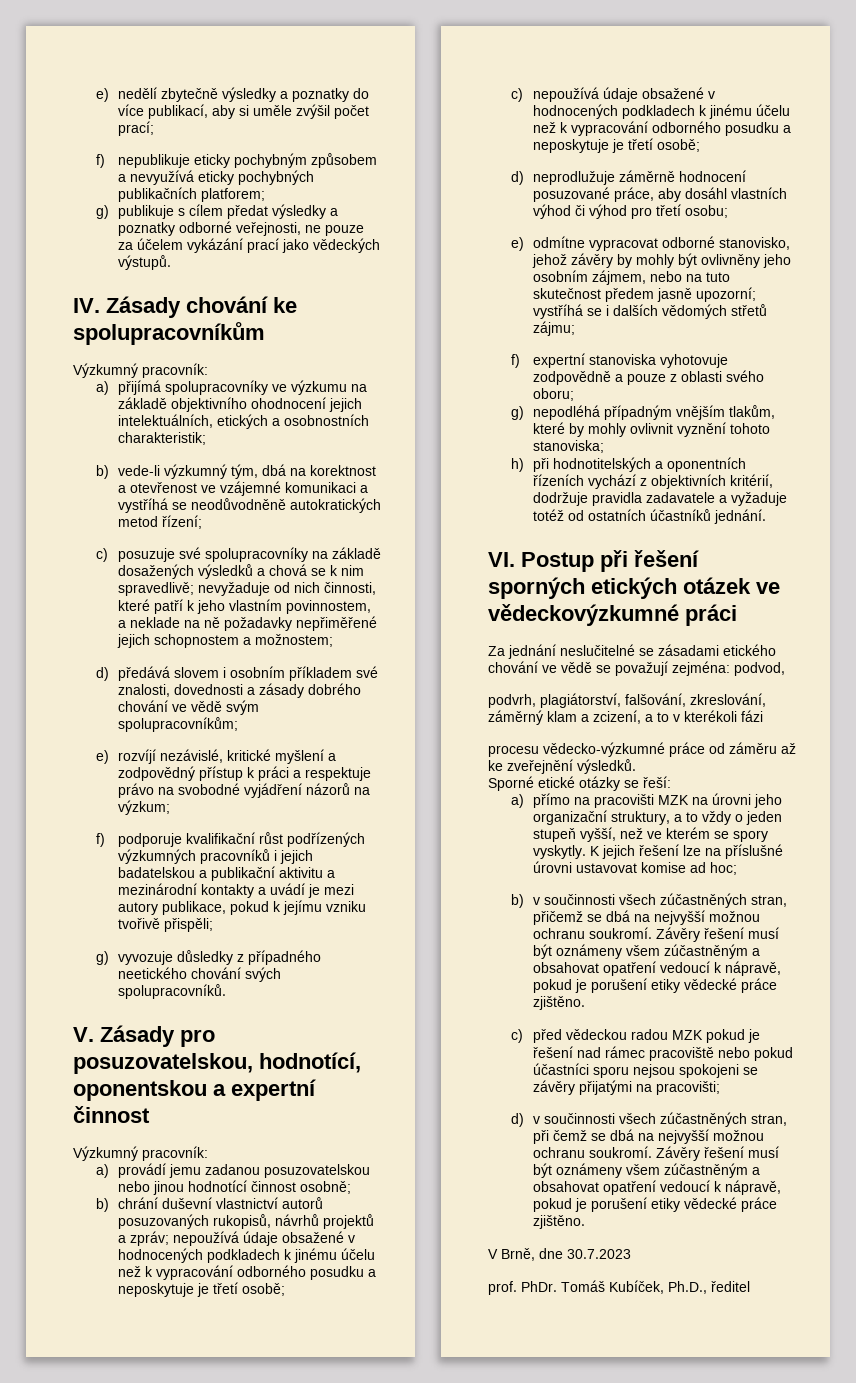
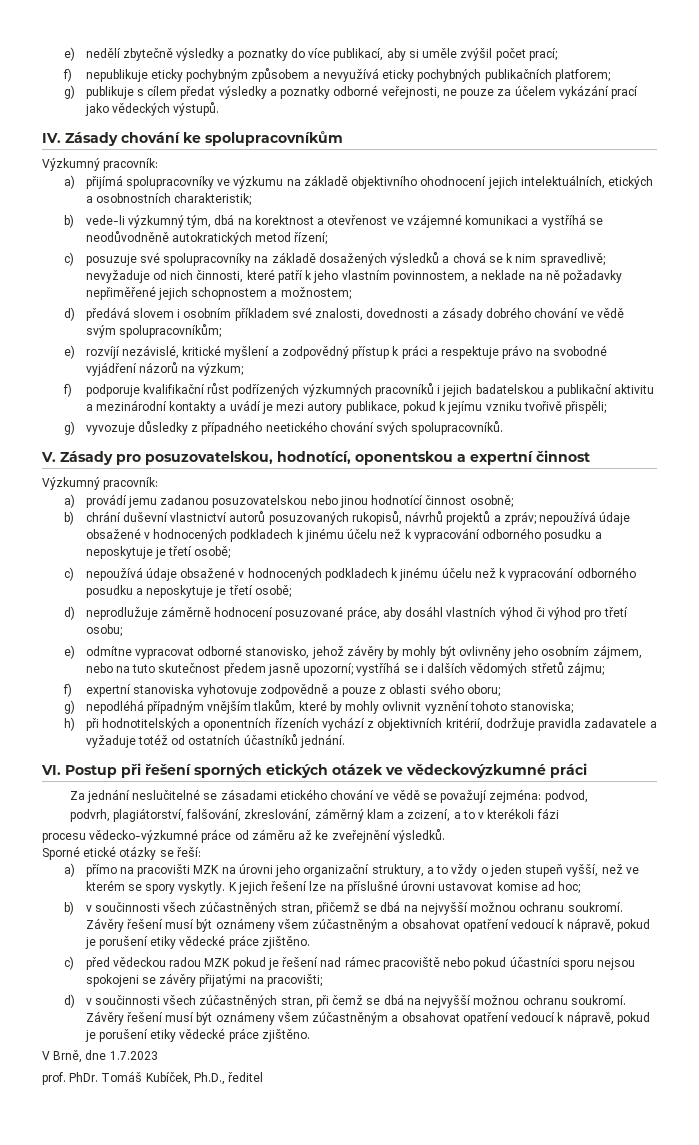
[567,1249,631,1259] 30.7.2023 -> [109,1051,158,1060] 1.7.2023

